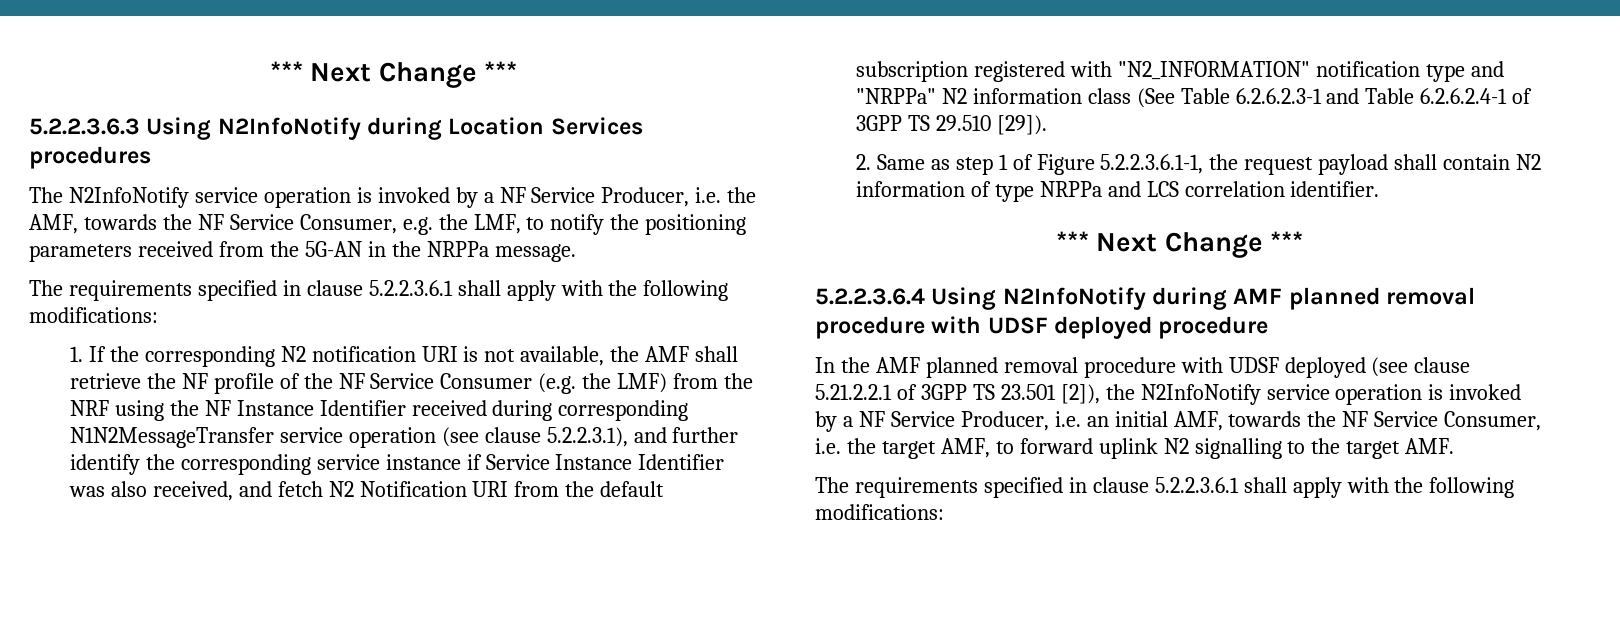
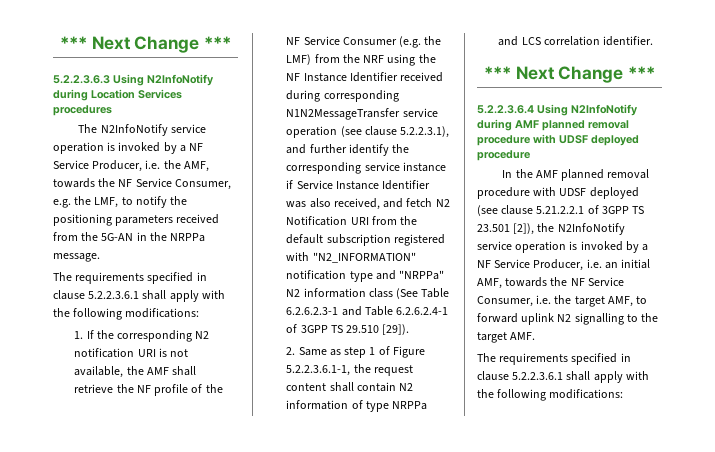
[1318,154,1389,175] payload -> [286,383,327,391] content

